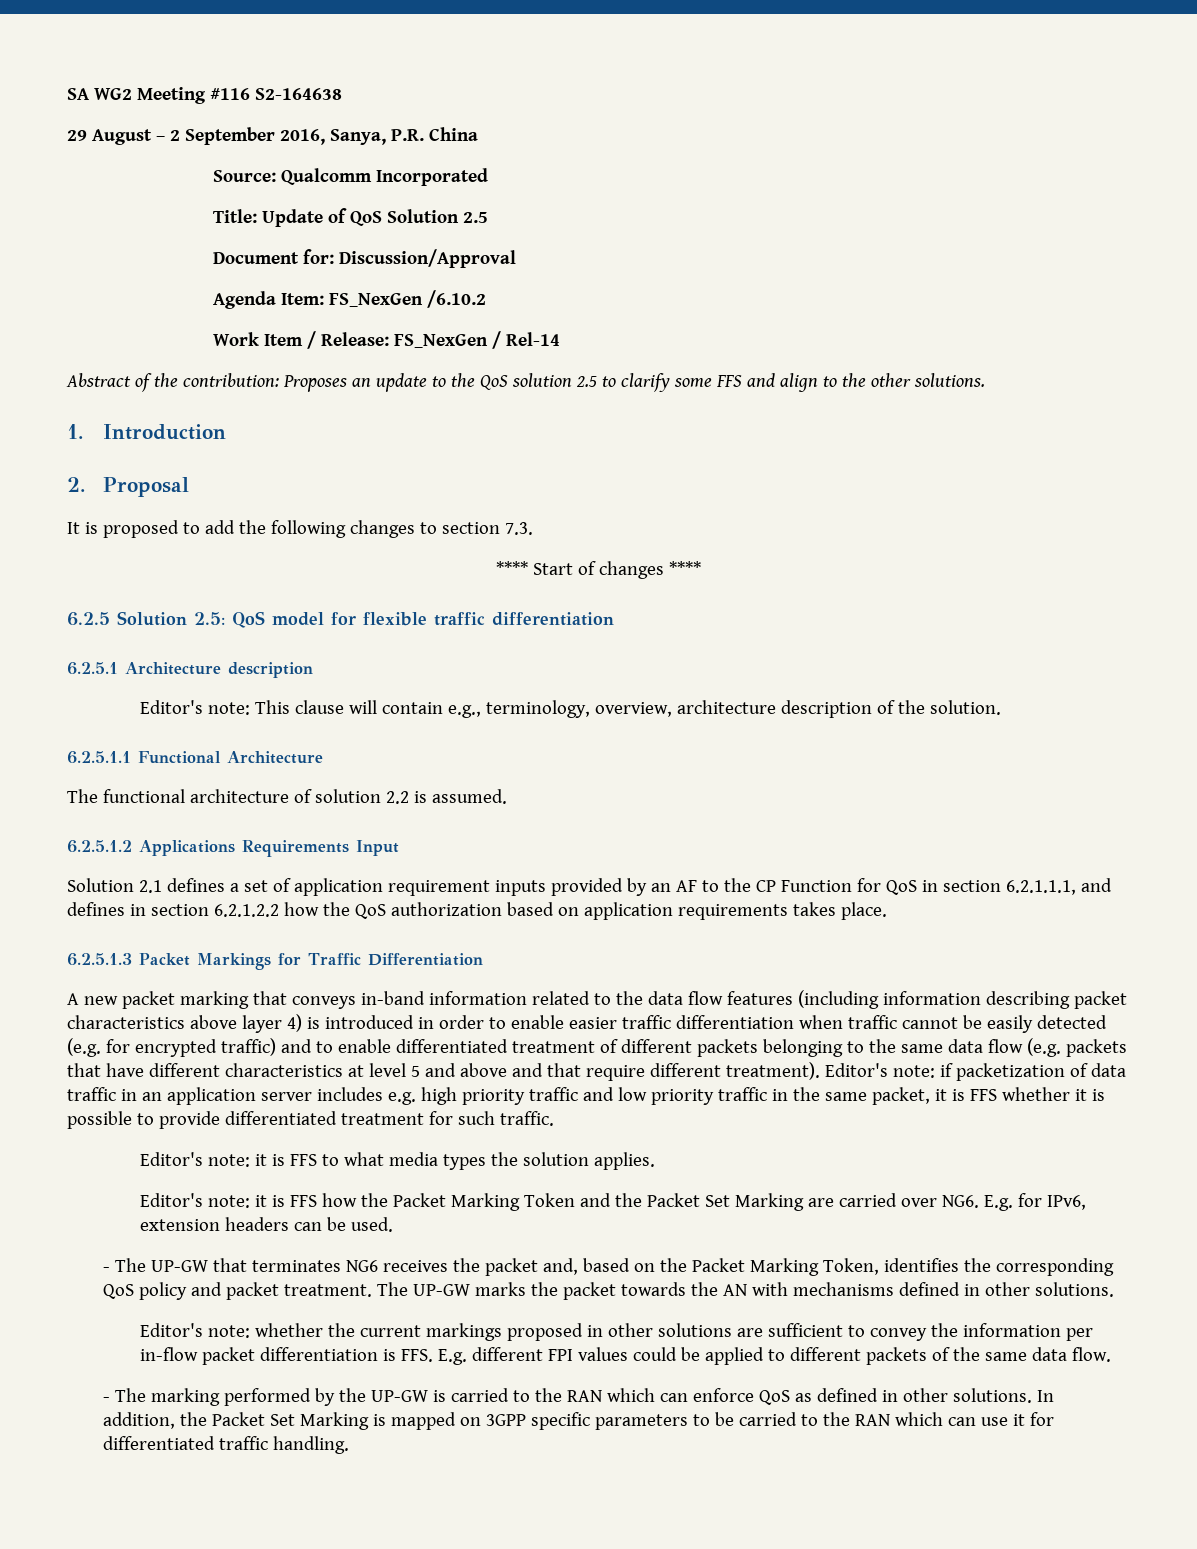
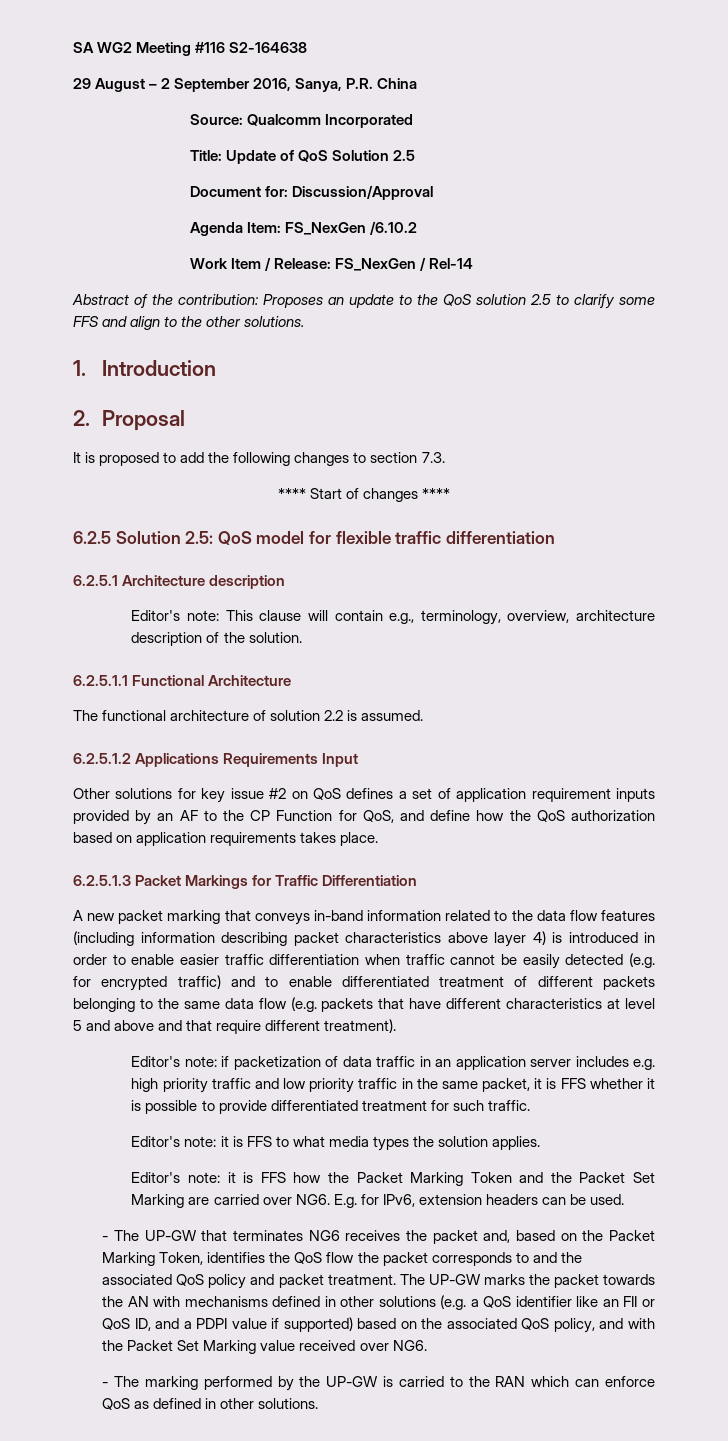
[67,878,162,893] Solution 2.1 -> [73,788,342,803] Other solutions for key issue #2 on QoS
[885,878,1112,895] [67,902,279,917] QoS in section 6.2.1.1.1, and defines in section 6.2.1.2.2 -> [362,810,471,823] QoS, and define
(820, 1071) none -> (397, 1026) //
[996,1258,1115,1276] corresponding -> [294,1252,582,1266] [102,1274,173,1285] QoS flow the packet corresponds to and the associated
[1035,1282,1115,1297] [139,1323,1093,1341] [139,1347,1111,1365] solutions. // Editor's note: whether the current markings proposed in other solutions are sufficient to convey the information per in-flow packet differentiation is FFS. E.g. different FPI values could be applied to different packets of the same data flow. -> [378,1295,656,1310] [102,1317,656,1333] [102,1340,427,1354] solutions (e.g. a QoS identifier like an FII or QoS ID, and a PDPI value if supported) based on the associated QoS policy, and with the Packet Set Marking value received over NG6.
[1037,1390,1055,1402] [103,1412,1055,1430] [103,1436,350,1454] In addition, the Packet Set Marking is mapped on 3GPP specific parameters to be carried to the RAN which can use it for differentiated traffic handling. -> (319, 1403) none

